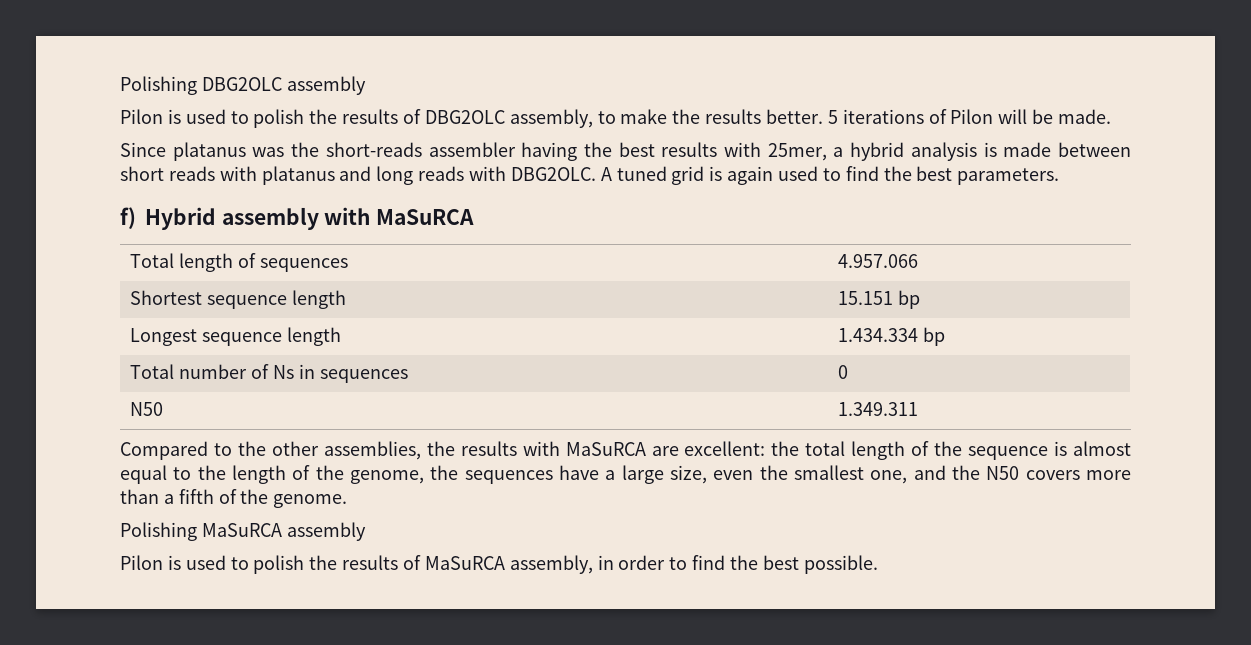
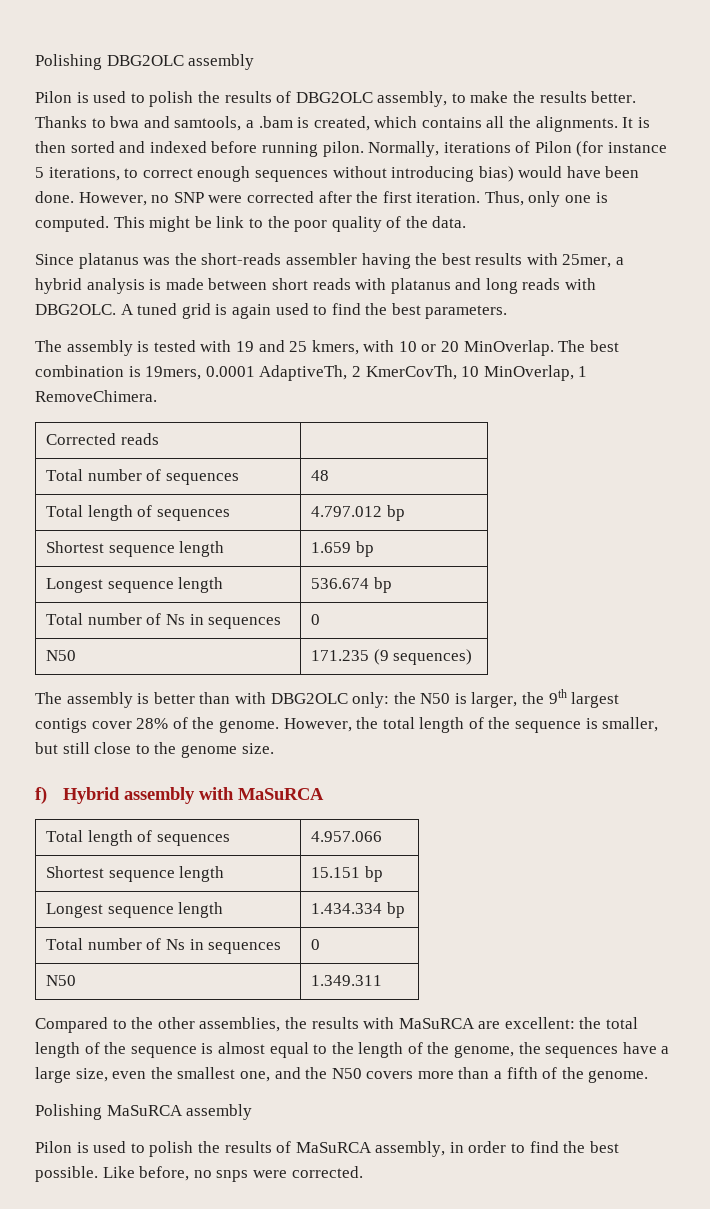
[827,109,1112,124] 5 iterations of Pilon will be made. -> [35,116,650,132] [35,141,668,157] [35,166,640,182] [35,191,608,207] [35,216,467,232] Thanks to bwa and samtools, a .bam is created, which contains all the alignments. It is then sorted and indexed before running pilon. Normally, iterations of Pilon (for instance 5 iterations, to correct enough sequences without introducing bias) would have been done. However, no SNP were corrected after the first iteration. Thus, only one is computed. This might be link to the poor quality of the data.
(1060, 176) none -> [35,340,619,356] [35,365,588,381] [35,390,157,402] [46,433,159,445] [46,469,239,485] [311,470,330,481] [46,505,230,521] [311,505,405,521] [46,541,225,557] [311,541,374,557] [46,577,224,593] [311,577,392,593] [46,613,282,629] [311,614,321,625] [46,650,77,661] [311,649,473,665] [35,689,620,708] [35,717,659,733] [35,742,274,758] // The assembly is tested with 19 and 25 kmers, with 10 or 20 MinOverlap. The best combination is 19mers, 0.0001 AdaptiveTh, 2 KmerCovTh, 10 MinOverlap, 1 RemoveChimera. // Corrected reads | // Total number of sequences | 48 // Total length of sequences | 4.797.012 bp // Shortest sequence length | 1.659 bp // Longest sequence length | 536.674 bp // Total number of Ns in sequences | 0 // N50 | 171.235 (9 sequences) // The assembly is better than with DBG2OLC only: the N50 is larger, the 9th largest contigs cover 28% of the genome. However, the total length of the sequence is smaller, but still close to the genome size.
(878, 564) none -> [102,1166,363,1182] Like before, no snps were corrected.

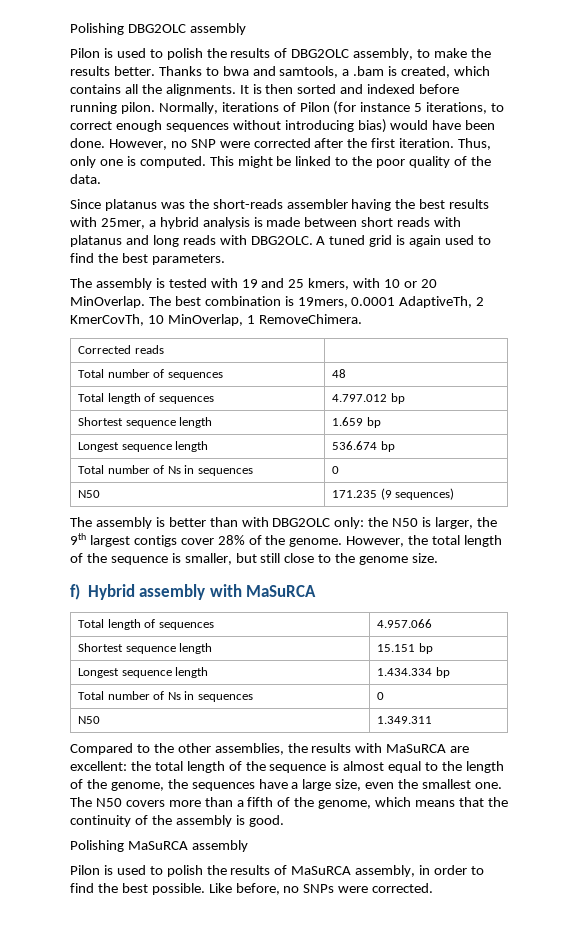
[216,216,245,228] link -> [295,156,332,166] linked
[239,1067,328,1082] one, and the -> [474,782,502,789] [70,797,92,807] one. The
[588,1070,649,1083] genome. -> [318,797,508,809] [70,815,284,827] genome, which means that the continuity of the assembly is good.
[216,1170,249,1182] snps -> [303,884,335,893] SNPs

